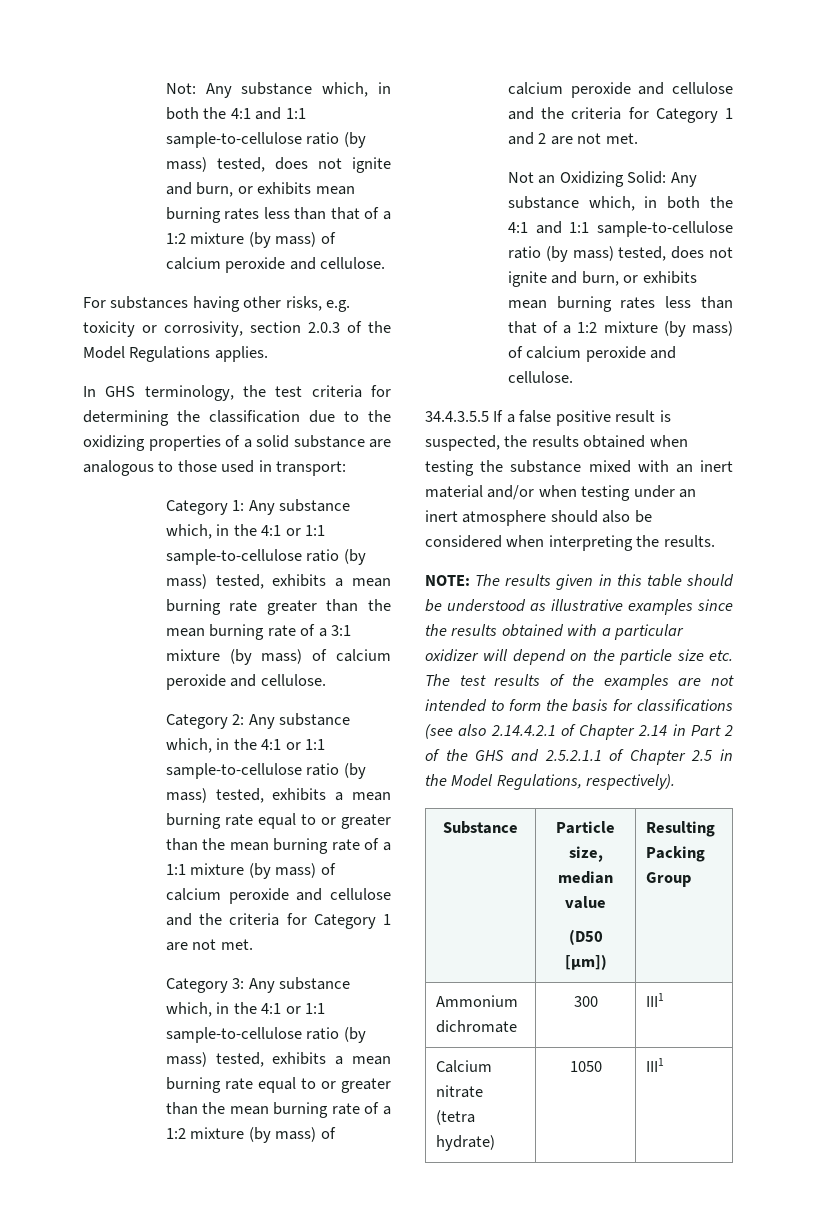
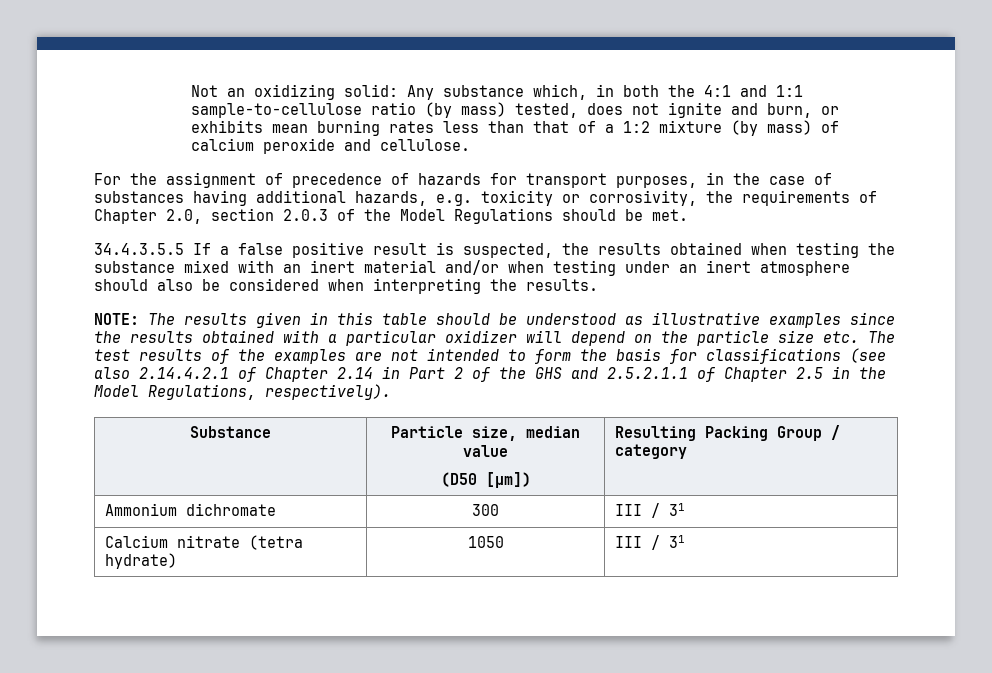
[165,83,196,94] Not: -> [190,84,398,100] Not an oxidizing solid:
[110,296,351,312] [83,321,243,337] substances having other risks, e.g. toxicity or corrosivity, -> [130,172,832,188] [94,190,877,206] [94,209,202,224] the assignment of precedence of hazards for transport purposes, in the case of substances having additional hazards, e.g. toxicity or corrosivity, the requirements of Chapter 2.0,
[214,346,268,362] [83,385,391,401] [83,410,391,426] [83,435,391,451] [83,460,347,476] [165,499,351,515] [165,524,326,539] [165,549,366,565] [165,574,391,589] [165,599,391,615] [165,624,352,640] [165,649,391,665] [165,674,326,690] [165,713,351,729] [165,738,326,753] [165,763,366,779] [165,788,391,803] [165,813,392,829] [165,838,391,854] [165,863,336,879] [165,888,391,904] [165,913,391,929] [165,939,253,951] [165,977,351,993] [165,1002,326,1017] [165,1027,366,1043] [165,1052,391,1067] [165,1077,392,1093] [165,1102,391,1118] [165,1127,336,1143] [507,82,733,98] [507,107,733,123] [507,132,638,145] [507,171,697,187] [507,196,733,211] [507,221,733,237] [507,246,733,262] [507,271,697,287] [507,296,733,312] [507,321,733,337] [507,346,677,362] [507,371,573,383] applies. // In GHS terminology, the test criteria for determining the classification due to the oxidizing properties of a solid substance are analogous to those used in transport: // Category 1: Any substance which, in the 4:1 or 1:1 sample-to-cellulose ratio (by mass) tested, exhibits a mean burning rate greater than the mean burning rate of a 3:1 mixture (by mass) of calcium peroxide and cellulose. // Category 2: Any substance which, in the 4:1 or 1:1 sample-to-cellulose ratio (by mass) tested, exhibits a mean burning rate equal to or greater than the mean burning rate of a 1:1 mixture (by mass) of calcium peroxide and cellulose and the criteria for Category 1 are not met. // Category 3: Any substance which, in the 4:1 or 1:1 sample-to-cellulose ratio (by mass) tested, exhibits a mean burning rate equal to or greater than the mean burning rate of a 1:2 mixture (by mass) of calcium peroxide and cellulose and the criteria for Category 1 and 2 are not met. // Not an Oxidizing Solid: Any substance which, in both the 4:1 and 1:1 sample-to-cellulose ratio (by mass) tested, does not ignite and burn, or exhibits mean burning rates less than that of a 1:2 mixture (by mass) of calcium peroxide and cellulose. -> [562,209,688,221] should be met.
(691, 879) none -> [830,425,840,440] [614,444,687,459] / category
[645,993,664,1007] III1 -> [614,503,685,518] III / 31
[645,1058,664,1072] III1 -> [614,535,685,550] III / 31

